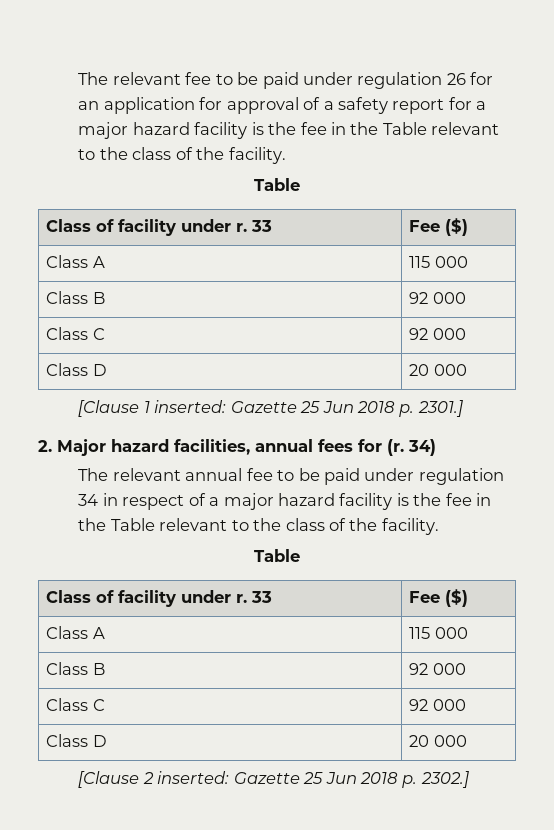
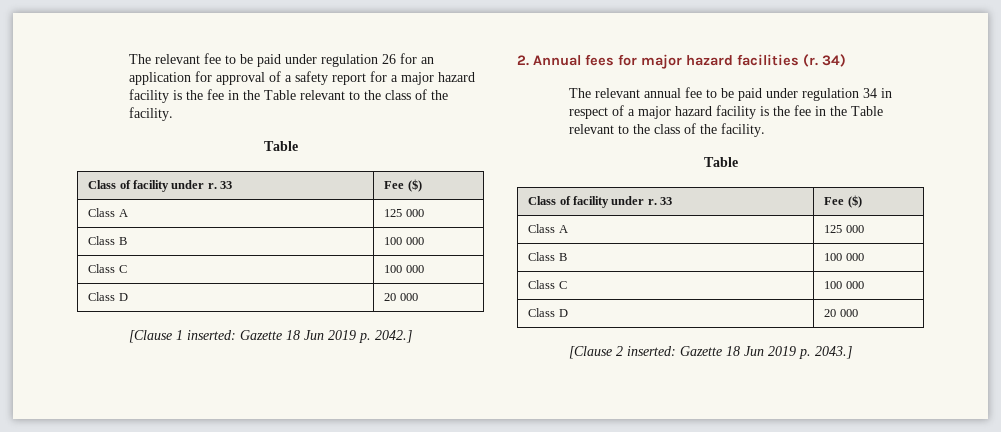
[409,256,468,268] [46,291,105,304] [409,292,466,304] [46,327,105,340] [409,328,429,340] 115 000 // Class B | 92 000 // Class C | 92 -> [384,209,424,217] [88,236,127,245] [384,237,424,245] [88,264,127,273] [384,265,403,273] 125 000 // Class B | 100 000 // Class C | 100
[300,400,463,417] [38,439,382,456] 25 Jun 2018 p. 2301.] // 2. Major hazard facilities, annual fees for -> [286,330,413,343] [517,54,799,69] 18 Jun 2019 p. 2042.] // 2. Annual fees for major hazard facilities
[409,627,468,639] [46,662,105,675] [409,663,466,675] [46,698,105,711] [409,699,429,711] 115 000 // Class B | 92 000 // Class C | 92 -> [824,225,864,233] [528,252,567,261] [824,253,864,261] [528,280,567,289] [824,281,843,289] 125 000 // Class B | 100 000 // Class C | 100
[303,771,469,788] 25 Jun 2018 p. 2302.] -> [726,346,853,359] 18 Jun 2019 p. 2043.]

